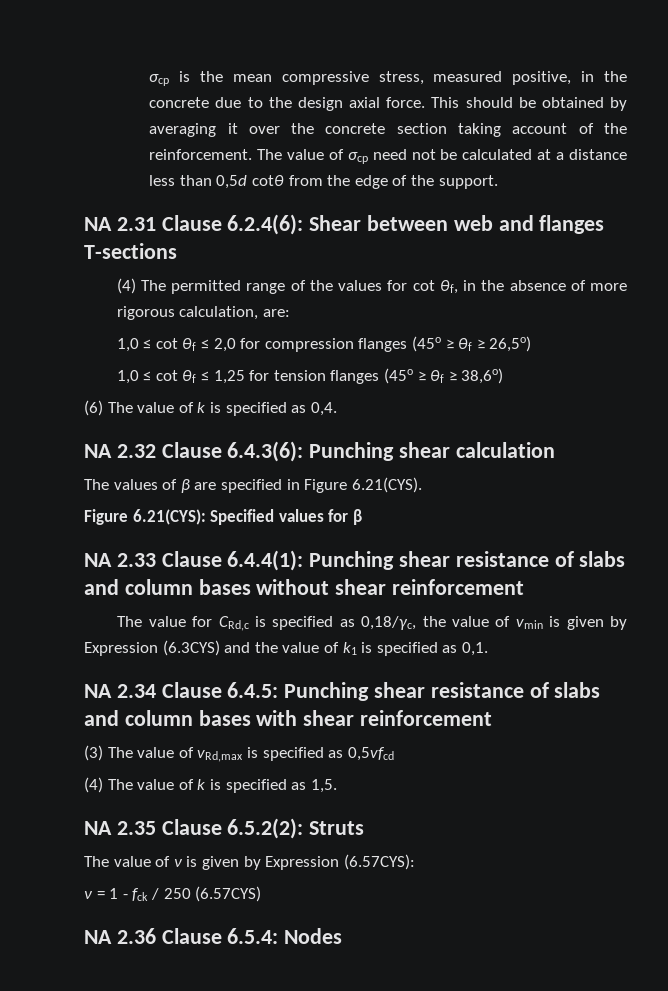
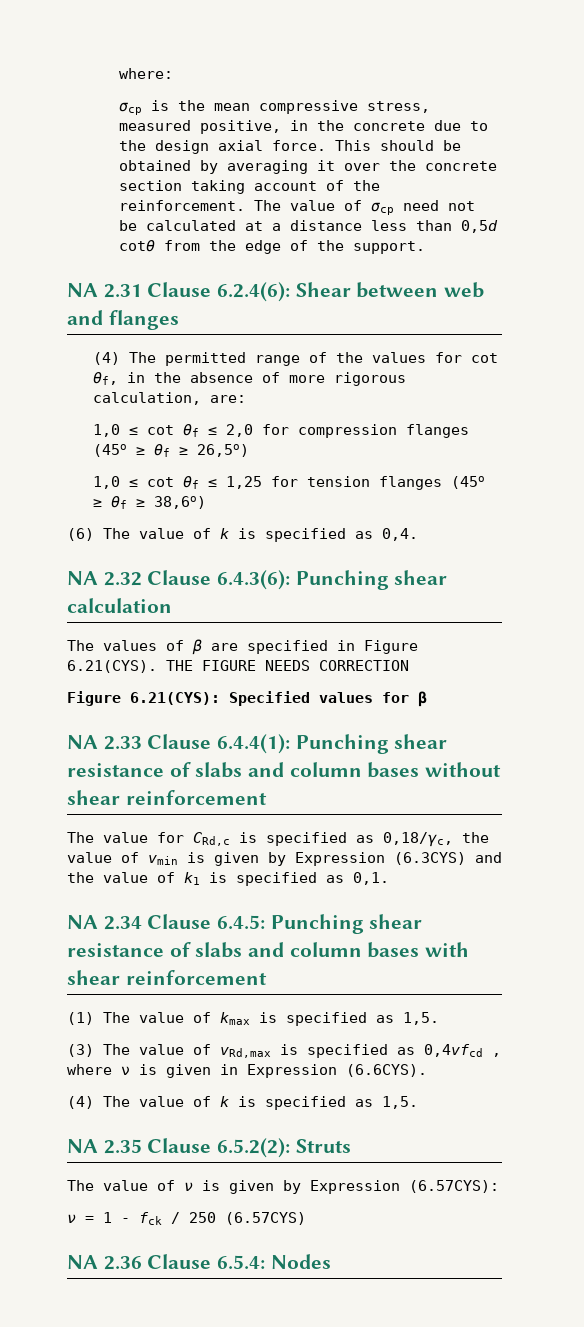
(149, 80) none -> [119,68,174,79] where: //
[84,243,177,259] T-sections -> (179, 320) none
(422, 485) none -> [166,660,409,671] THE FIGURE NEEDS CORRECTION
(493, 718) none -> [67,1012,439,1026] // (1) The value of kmax is specified as 1,5.
[347,747,394,761] 0,5vfcd -> [424,1044,501,1057] [67,1064,427,1078] 0,4vfcd , where ν is given in Expression (6.6CYS).

